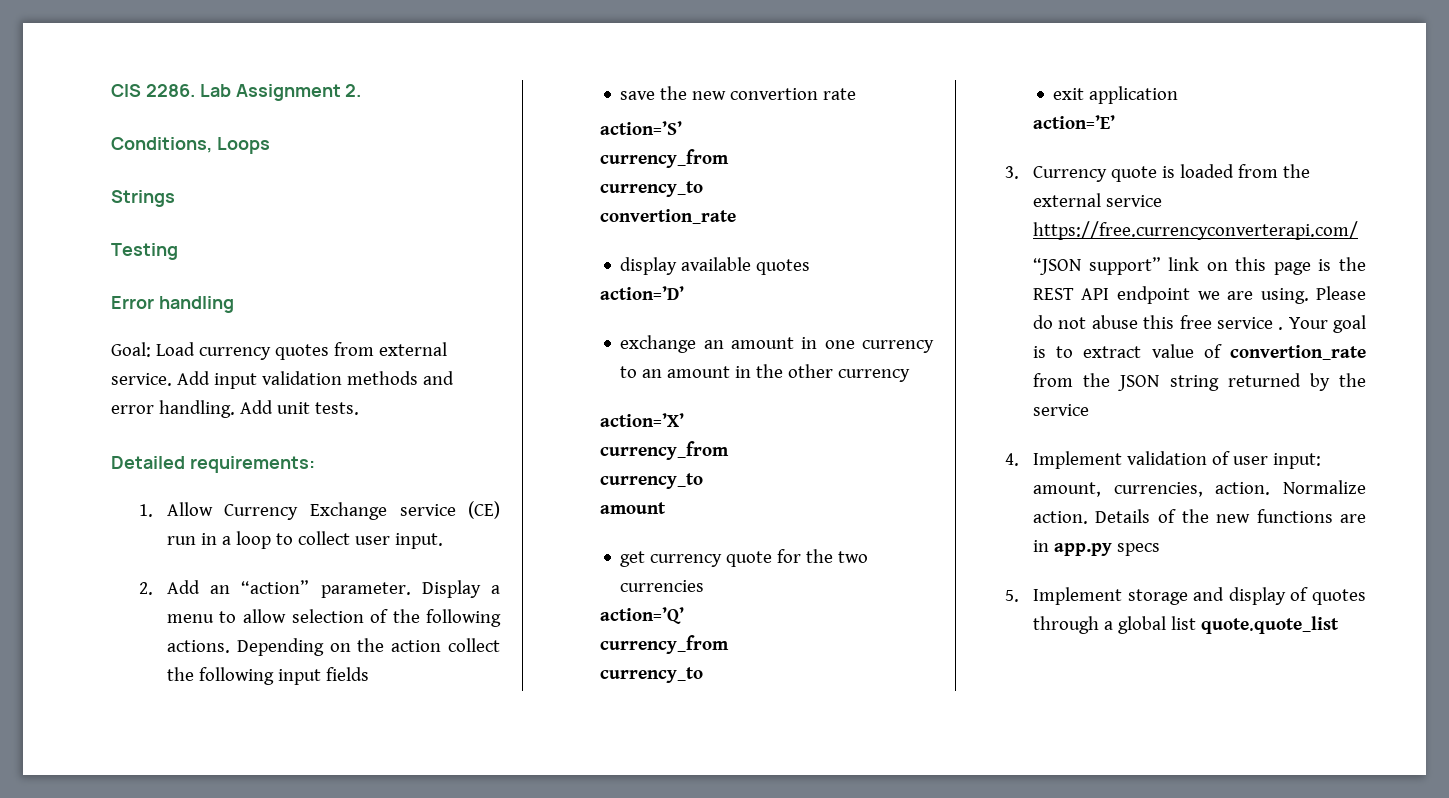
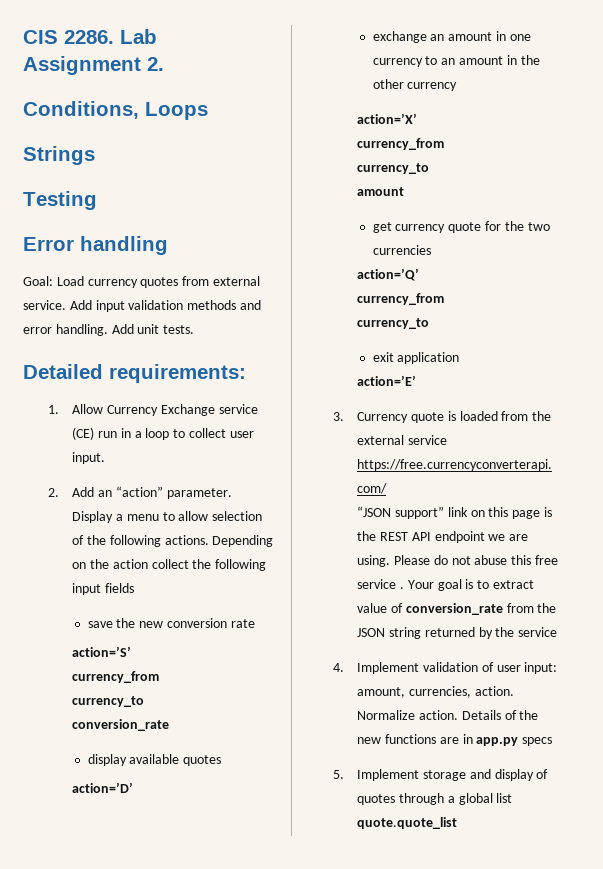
[730,88,819,100] convertion -> [166,618,227,628] conversion
[599,209,736,224] convertion_rate -> [72,719,170,731] conversion_rate
[1230,345,1366,360] convertion_rate -> [405,603,503,615] conversion_rate

